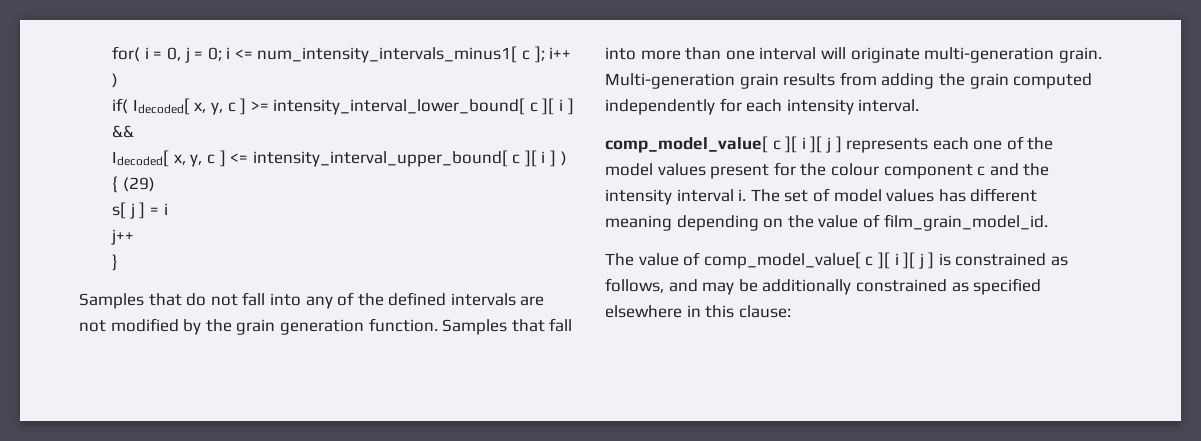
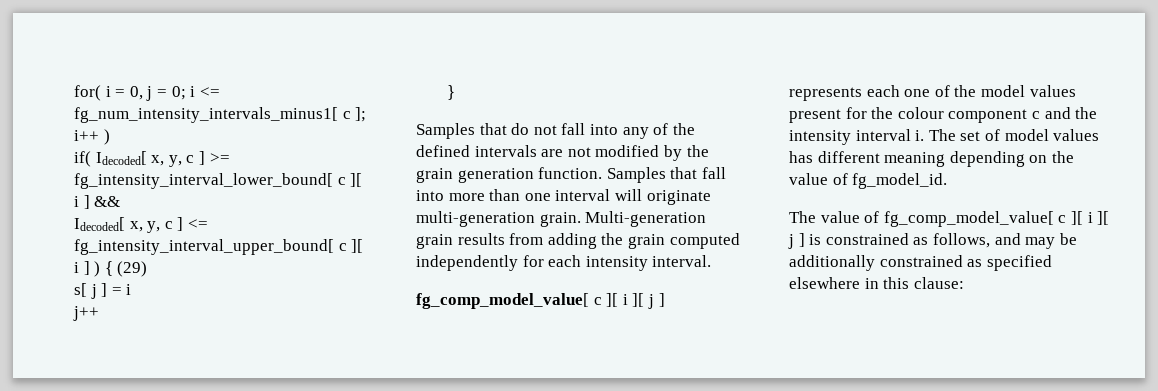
[257,46,518,63] num_intensity_intervals_minus1[ -> [74,107,339,123] fg_num_intensity_intervals_minus1[
[273,98,526,115] intensity_interval_lower_bound[ -> [74,173,334,189] fg_intensity_interval_lower_bound[
[252,150,508,167] intensity_interval_upper_bound[ -> [74,239,335,255] fg_intensity_interval_upper_bound[
[605,136,768,153] comp_model_value[ -> [416,293,589,309] fg_comp_model_value[
[883,214,1048,231] film_grain_model_id. -> [852,173,948,189] fg_model_id.
[703,252,861,269] comp_model_value[ -> [883,211,1054,227] fg_comp_model_value[

